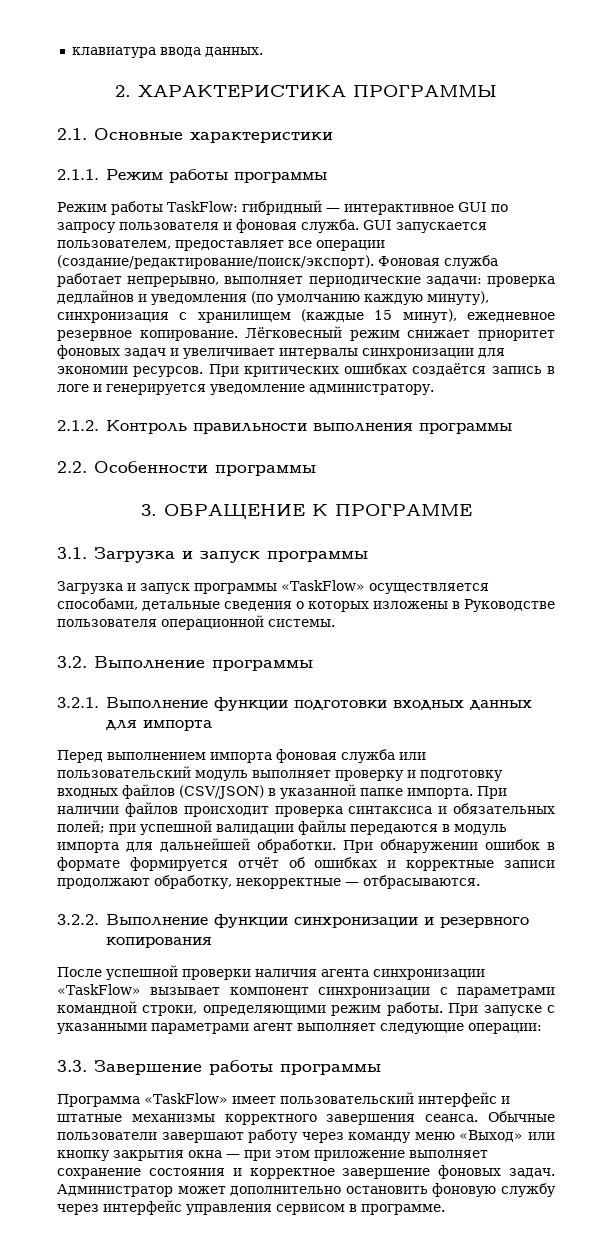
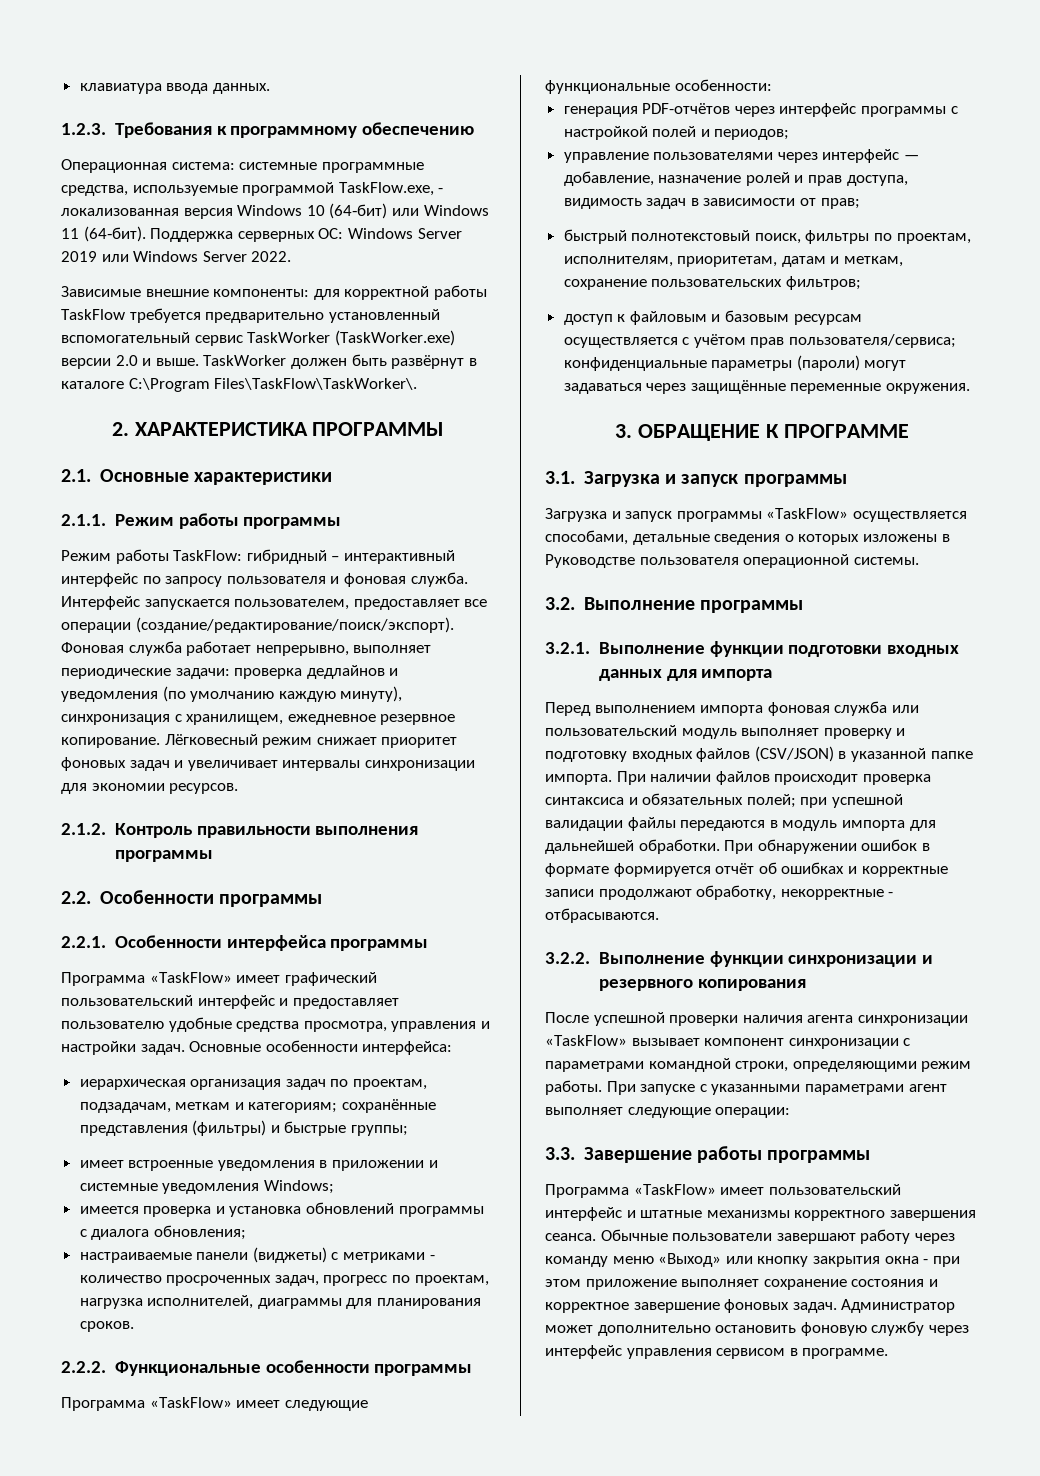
(263, 52) none -> [61,122,475,138] [61,159,424,173] [61,182,444,196] [61,203,489,219] [61,226,462,242] [61,251,292,262] [61,285,487,300] [61,308,440,323] [61,330,455,346] [61,354,477,369] [61,378,418,392] // 1.2.3. Требования к программному обеспечению // Операционная система: системные программные средства, используемые программой TaskFlow.exe, - локализованная версия Windows 10 (64‑бит) или Windows 11 (64‑бит). Поддержка серверных ОС: Windows Server 2019 или Windows Server 2022. // Зависимые внешние компоненты: для корректной работы TaskFlow требуется предварительно установленный вспомогательный сервис TaskWorker (TaskWorker.exe) версии 2.0 и выше. TaskWorker должен быть развёрнут в каталогe C:\Program Files\TaskFlow\TaskWorker\.
[325,202,487,215] — интерактивное GUI -> [331,550,455,564] [61,573,138,587] – интерактивный интерфейс
[363,220,392,230] GUI -> [61,596,140,610] Интерфейс
[197,309,457,323] хранилищем (каждые 15 минут), -> [186,714,284,725] хранилищем,
[208,363,555,377] [57,384,434,395] При критических ошибках создаётся запись в логе и генерируется уведомление администратору. -> (239, 788) none
(316, 470) none -> [61,935,429,951] [61,972,377,986] [61,995,399,1009] [61,1017,490,1032] [61,1040,453,1055] [79,1079,428,1090] [79,1099,437,1113] [79,1120,409,1136] [79,1160,438,1171] [79,1180,334,1194] [79,1202,484,1217] [79,1225,246,1240] [79,1247,435,1263] [79,1275,489,1286] [79,1295,482,1309] [79,1321,134,1332] [61,1360,473,1376] [61,1397,368,1411] [545,79,772,94] [563,103,958,117] [563,126,790,140] [563,149,920,163] [563,171,908,186] [563,198,860,209] [563,229,971,244] [563,256,904,267] [563,276,861,290] [563,310,862,325] [563,334,957,348] [563,355,907,371] [563,380,971,394] // 2.2.1. Особенности интерфейса программы // Программа «TaskFlow» имеет графический пользовательский интерфейс и предоставляет пользователю удобные средства просмотра, управления и настройки задач. Основные особенности интерфейса: // иерархическая организация задач по проектам, подзадачам, меткам и категориям; сохранённые представления (фильтры) и быстрые группы; // имеет встроенные уведомления в приложении и системные уведомления Windows; // имеется проверка и установка обновлений программы с диалога обновления; // настраиваемые панели (виджеты) с метриками - количество просроченных задач, прогресс по проектам, нагрузка исполнителей, диаграммы для планирования сроков. // 2.2.2. Функциональные особенности программы // Программа «TaskFlow» имеет следующие функциональные особенности: // генерация PDF-отчётов через интерфейс программы с настройкой полей и периодов; // управление пользователями через интерфейс — добавление, назначение ролей и прав доступа, видимость задач в зависимости от прав; // быстрый полнотекстовый поиск, фильтры по проектам, исполнителям, приоритетам, датам и меткам, сохранение пользовательских фильтров; // доступ к файловым и базовым ресурсам осуществляется с учётом прав пользователя/сервиса; конфиденциальные параметры (пароли) могут задаваться через защищённые переменные окружения.
[345,882,359,886] — -> [888,892,894,897] -
[226,1154,240,1158] — -> [923,1259,929,1264] -

